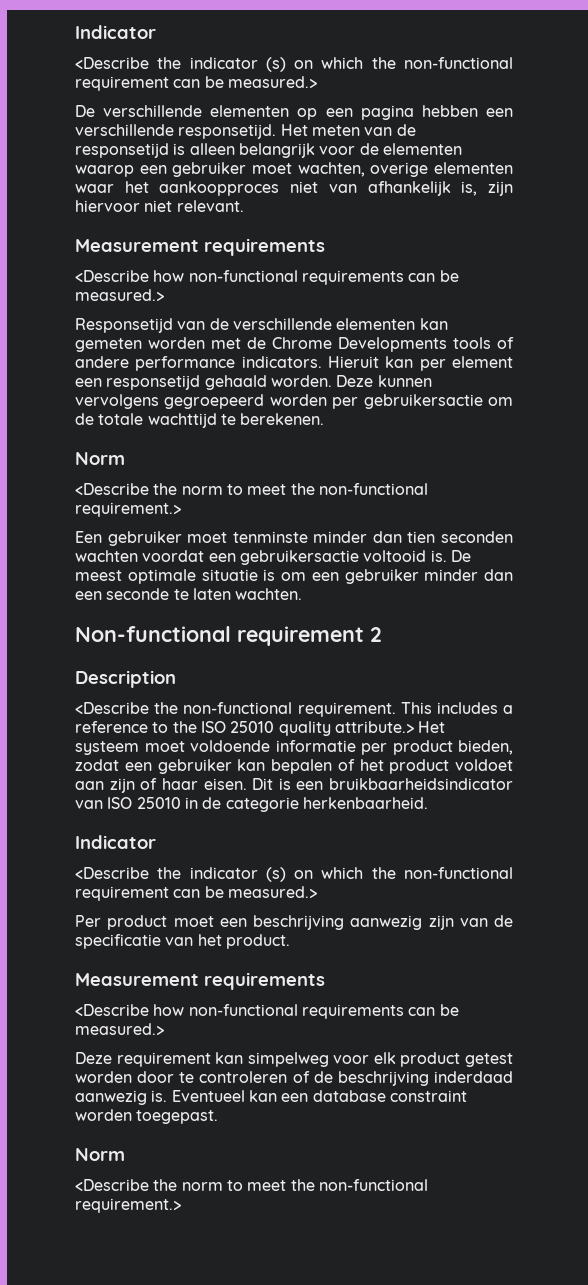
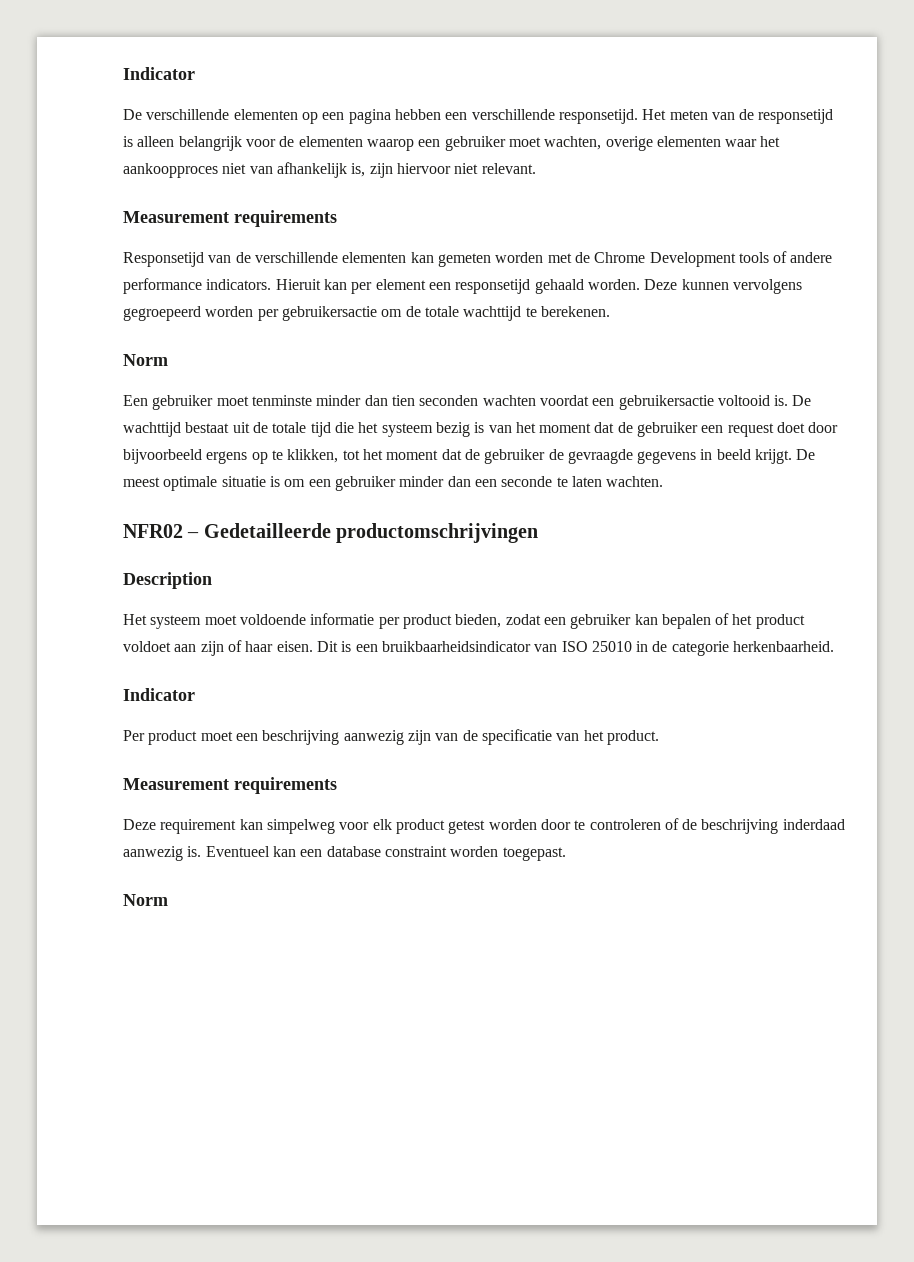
[75,25,156,39] [75,57,513,72] [75,76,317,91] Indicator // <Describe the indicator (s) on which the non-functional requirement can be measured.> -> [123,67,195,80] Indicator
[75,270,459,285] [75,289,164,301] // <Describe how non-functional requirements can be measured.> -> (337, 218) none
[338,337,447,352] Developments -> [649,252,736,267] Development
[75,483,428,495] [75,502,181,517] // <Describe the norm to meet the non-functional requirement.> -> (168, 360) none
(471, 556) none -> [123,422,839,437] [123,449,816,464] wachttijd bestaat uit de totale tijd die het systeem bezig is van het moment dat de gebruiker een request doet door bijvoorbeeld ergens op te klikken, tot het moment dat de gebruiker de gevraagde gegevens in beeld krijgt. De
[75,626,382,646] [75,670,176,688] [75,702,513,717] [75,721,414,736] Non-functional requirement 2 // Description // <Describe the non-functional requirement. This includes a reference to the ISO 25010 quality attribute.> -> [123,523,539,543] [123,572,212,589] NFR02 – Gedetailleerde productomschrijvingen // Description //
[75,867,513,882] [75,886,317,901] // <Describe the indicator (s) on which the non-functional requirement can be measured.> -> (195, 694) none
[75,1004,459,1019] [75,1023,164,1035] // <Describe how non-functional requirements can be measured.> -> (337, 785) none
[75,1179,428,1191] [75,1198,181,1213] // <Describe the norm to meet the non-functional requirement.> -> (168, 900) none

